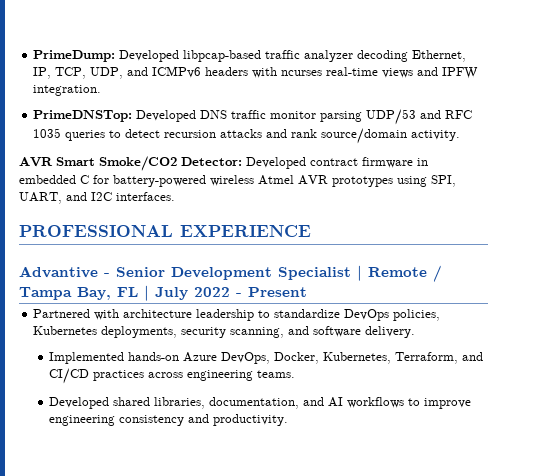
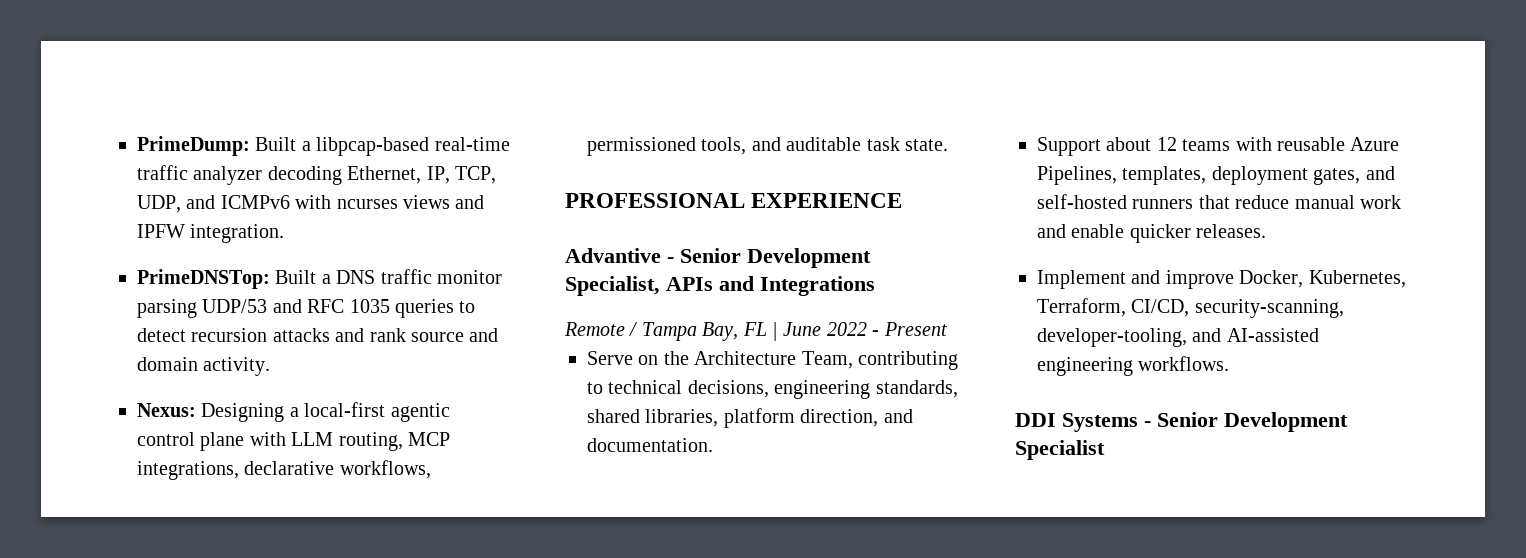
[119,50,262,62] Developed libpcap-based -> [255,137,510,156] Built a libpcap-based real-time
[205,67,249,76] headers -> (290, 202) none
[326,67,379,76] real-time -> (398, 204) none
[136,110,197,122] Developed -> [275,270,331,284] Built a
[321,128,461,144] [19,156,428,171] [19,175,456,187] [19,192,175,204] source/domain activity. // AVR Smart Smoke/CO2 Detector: Developed contract firmware in embedded C for battery-powered wireless Atmel AVR prototypes using SPI, UART, and I2C interfaces. -> [411,328,499,342] [137,357,271,376] [137,402,450,422] [137,432,450,451] [137,460,431,480] [587,137,948,156] source and domain activity. // Nexus: Designing a local-first agentic control plane with LLM routing, MCP integrations, declarative workflows, permissioned tools, and auditable task state.
[278,265,362,281] Specialist | -> [565,276,875,296] Specialist, APIs and Integrations //
[155,287,188,300] July -> [783,322,822,336] June
[33,309,441,321] [33,326,416,338] [49,352,484,364] [49,368,296,384] [49,397,472,409] [49,414,289,426] Partnered with architecture leadership to standardize DevOps policies, Kubernetes deployments, security scanning, and software delivery. // Implemented hands-on Azure DevOps, Docker, Kubernetes, Terraform, and CI/CD practices across engineering teams. // Developed shared libraries, documentation, and AI workflows to improve engineering consistency and productivity. -> [587,351,958,370] [587,380,958,399] [587,408,913,428] [587,438,713,452] [1037,137,1400,156] [1037,166,1395,185] [1037,194,1401,209] [1037,224,1267,243] [1037,270,1406,289] [1037,298,1344,318] [1037,328,1319,347] [1037,356,1230,376] [1015,412,1348,432] [1015,440,1105,460] Serve on the Architecture Team, contributing to technical decisions, engineering standards, shared libraries, platform direction, and documentation. // Support about 12 teams with reusable Azure Pipelines, templates, deployment gates, and self-hosted runners that reduce manual work and enable quicker releases. // Implement and improve Docker, Kubernetes, Terraform, CI/CD, security-scanning, developer-tooling, and AI-assisted engineering workflows. // DDI Systems - Senior Development Specialist

